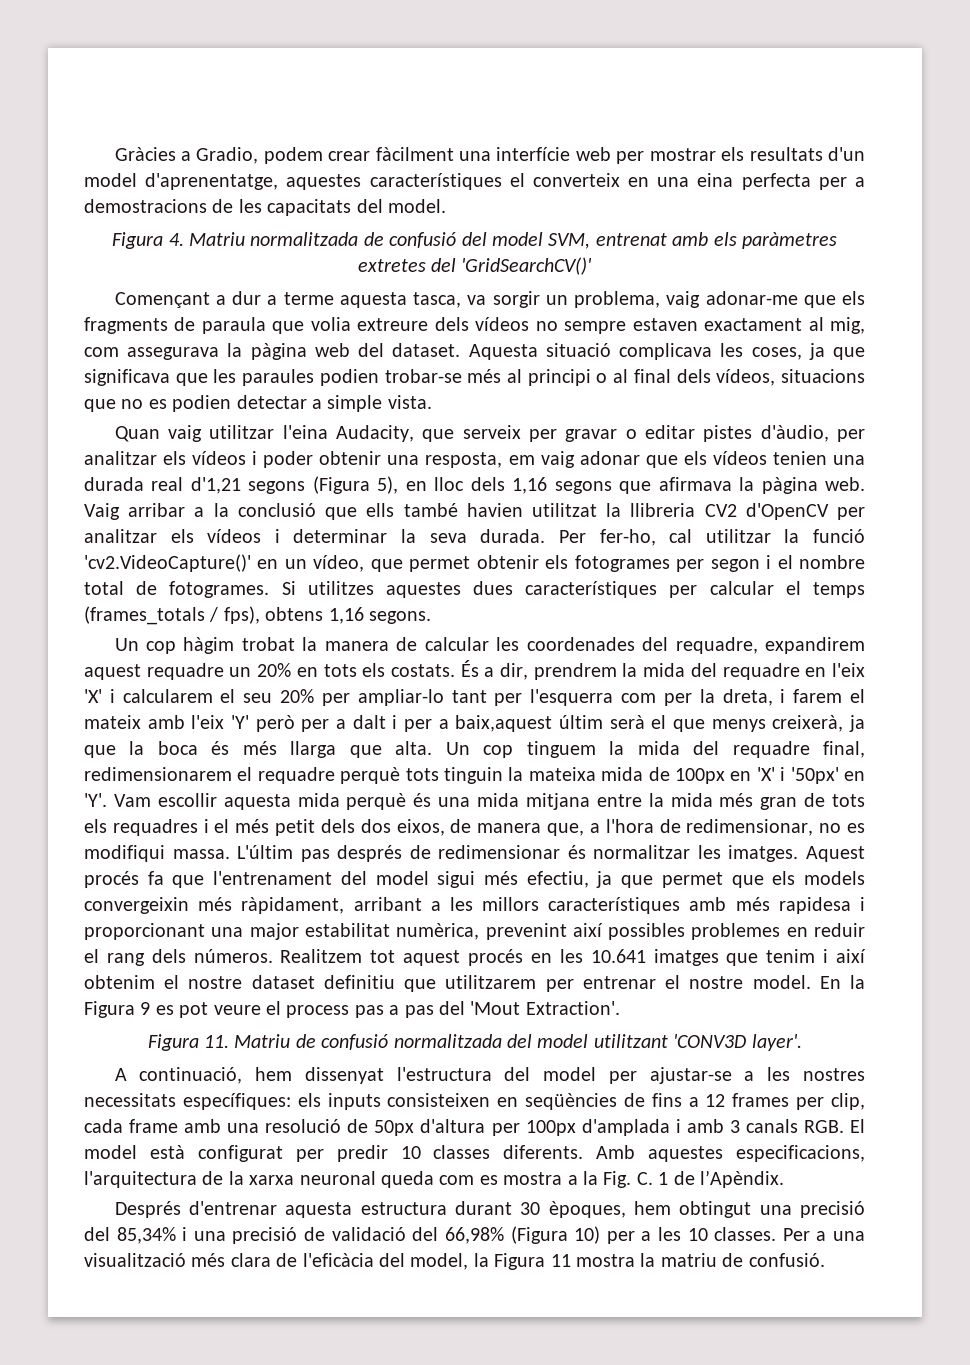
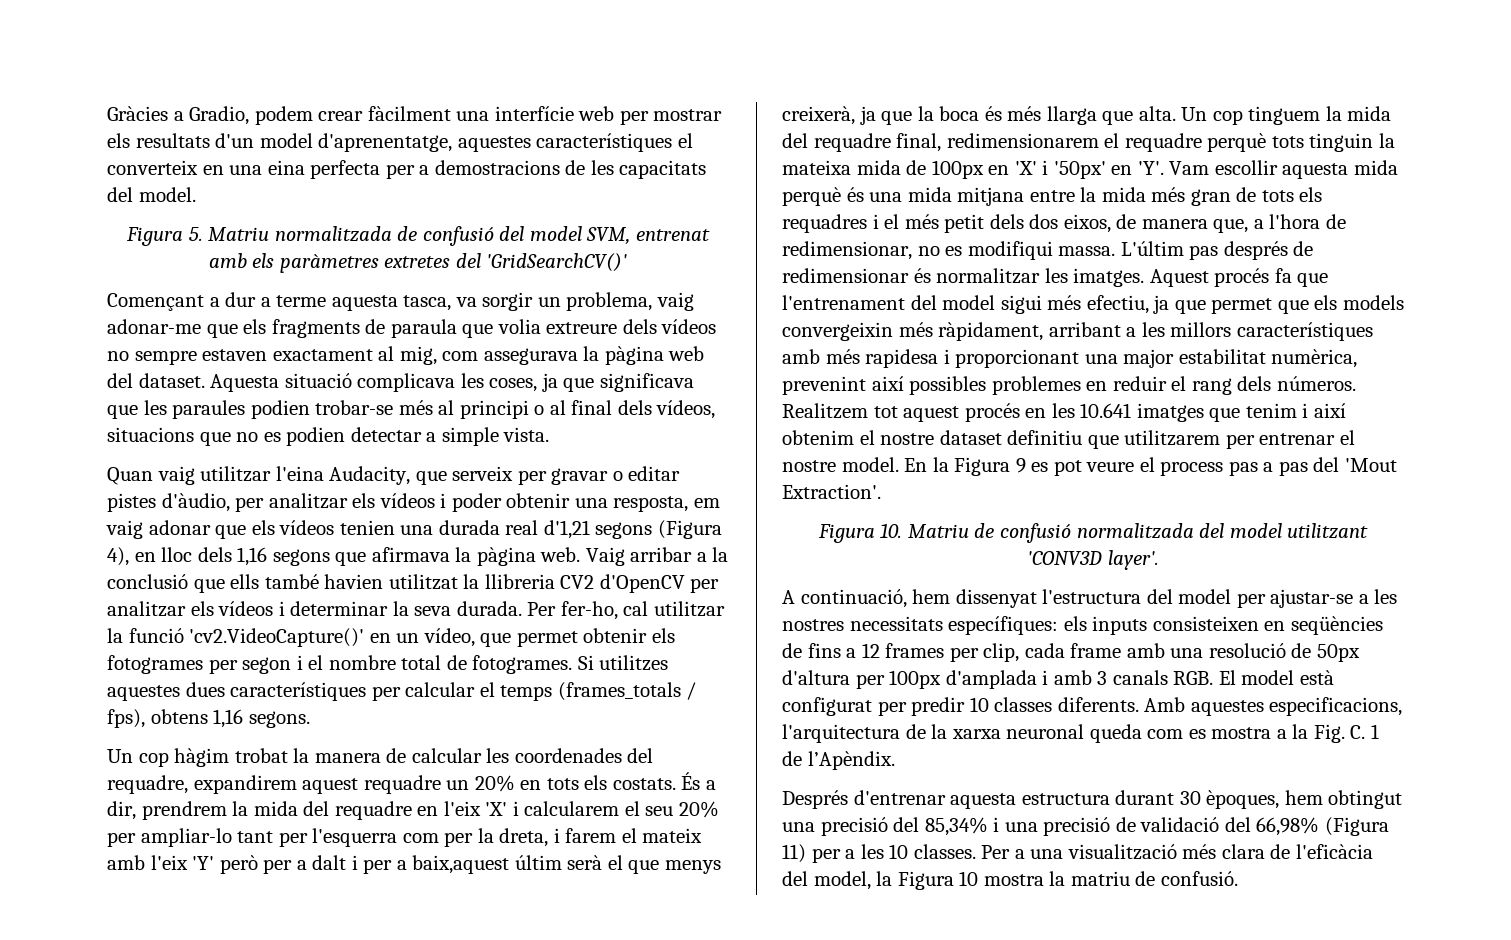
[168,233,184,246] 4. -> [188,227,203,241] 5.
[377,476,399,494] 5), -> [107,547,129,566] 4),
[203,1035,229,1048] 11. -> [880,523,903,538] 10.
[574,1226,601,1244] 10) -> [782,844,806,863] 11)
[550,1254,571,1267] 11 -> [959,871,979,886] 10

